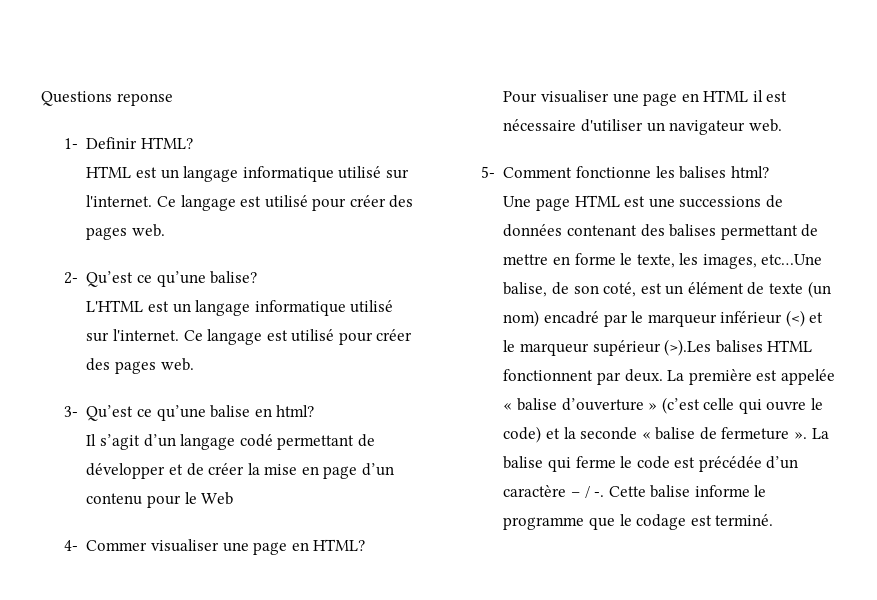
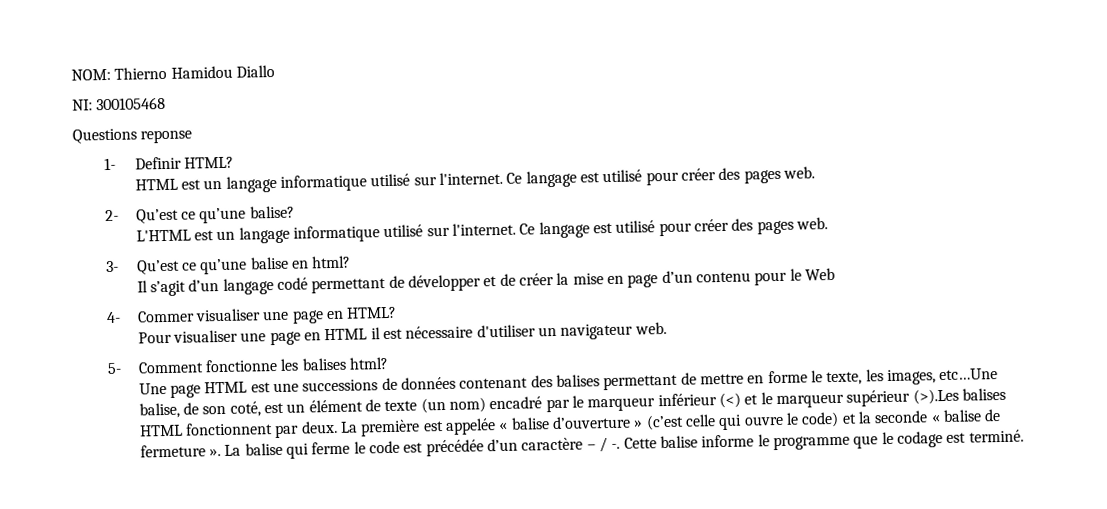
(41, 98) none -> [71,64,275,81] [72,96,167,111] NOM: Thierno Hamidou Diallo // NI: 300105468 //

